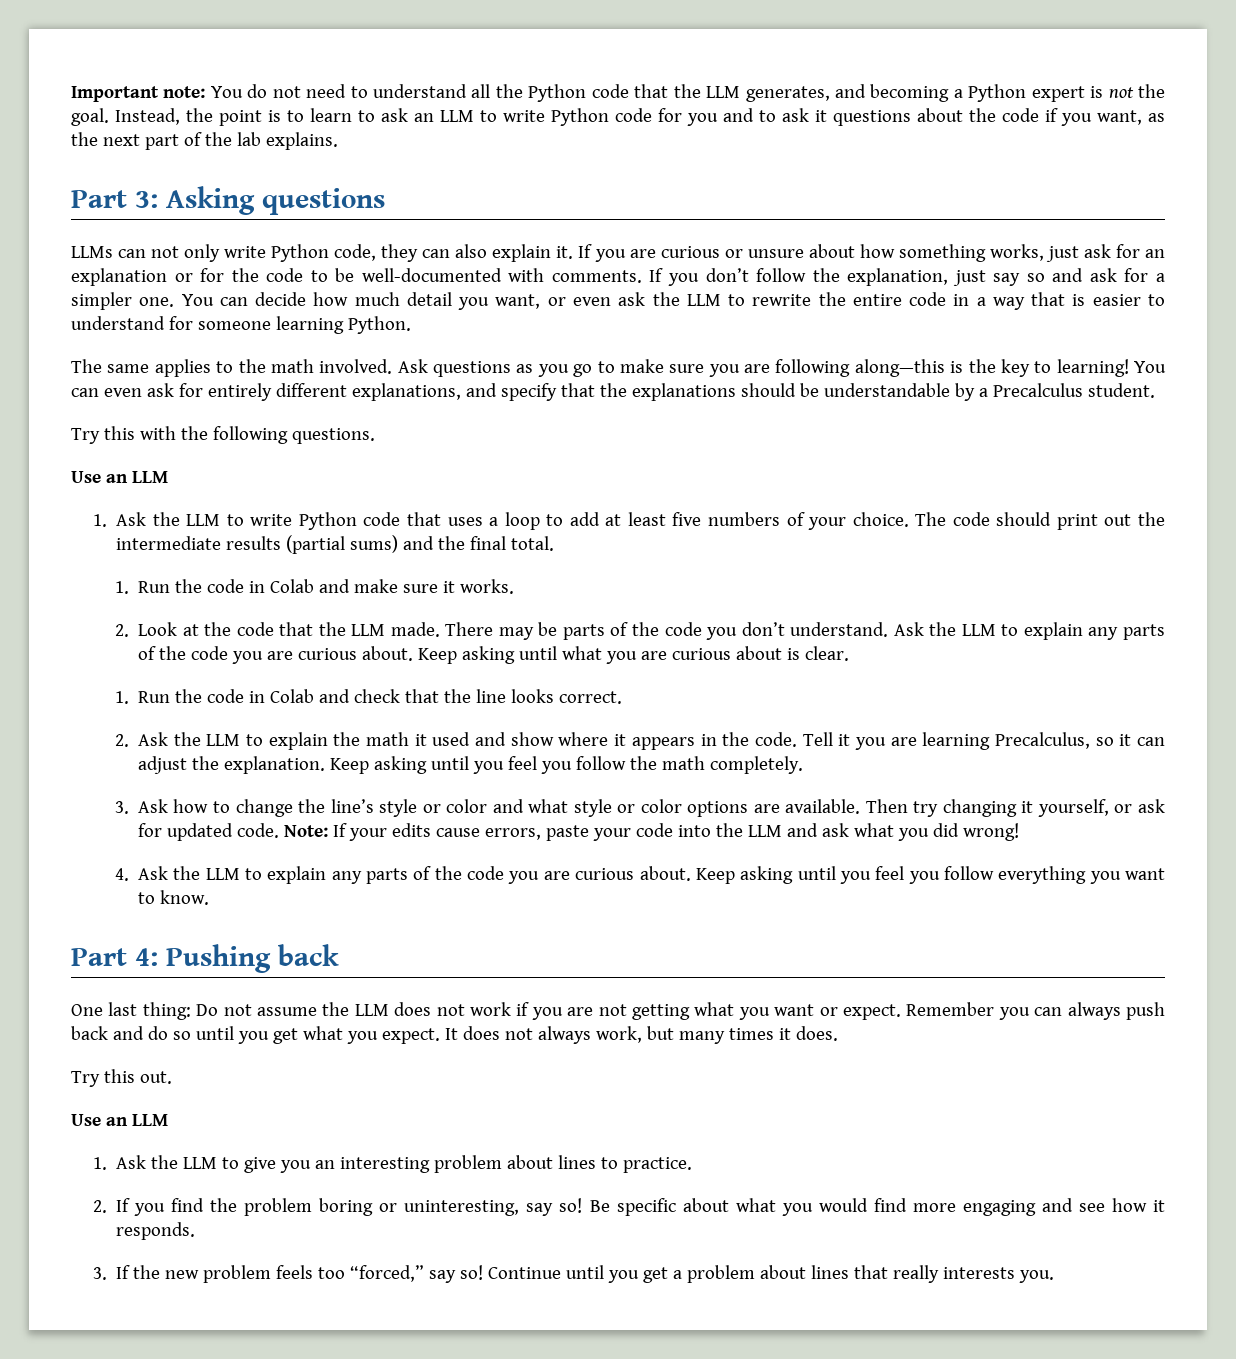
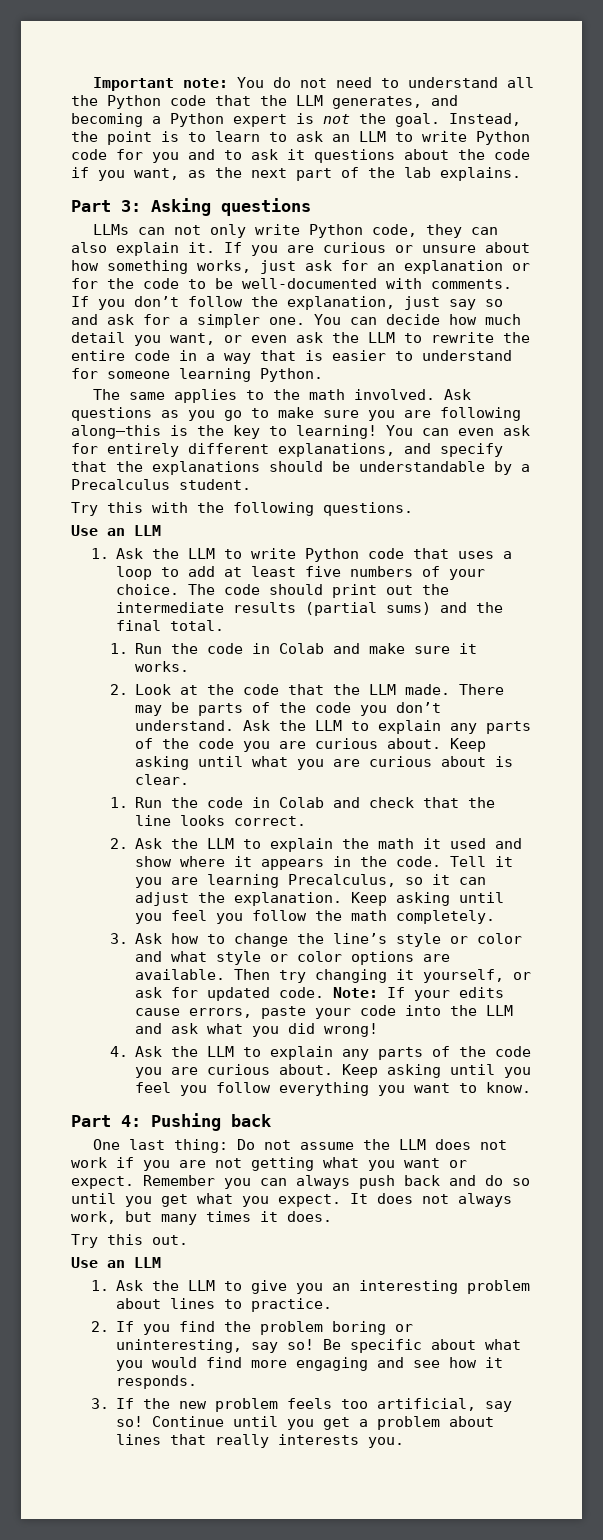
[350,1265,425,1282] “forced,” -> [376,1398,476,1411] artificial,

